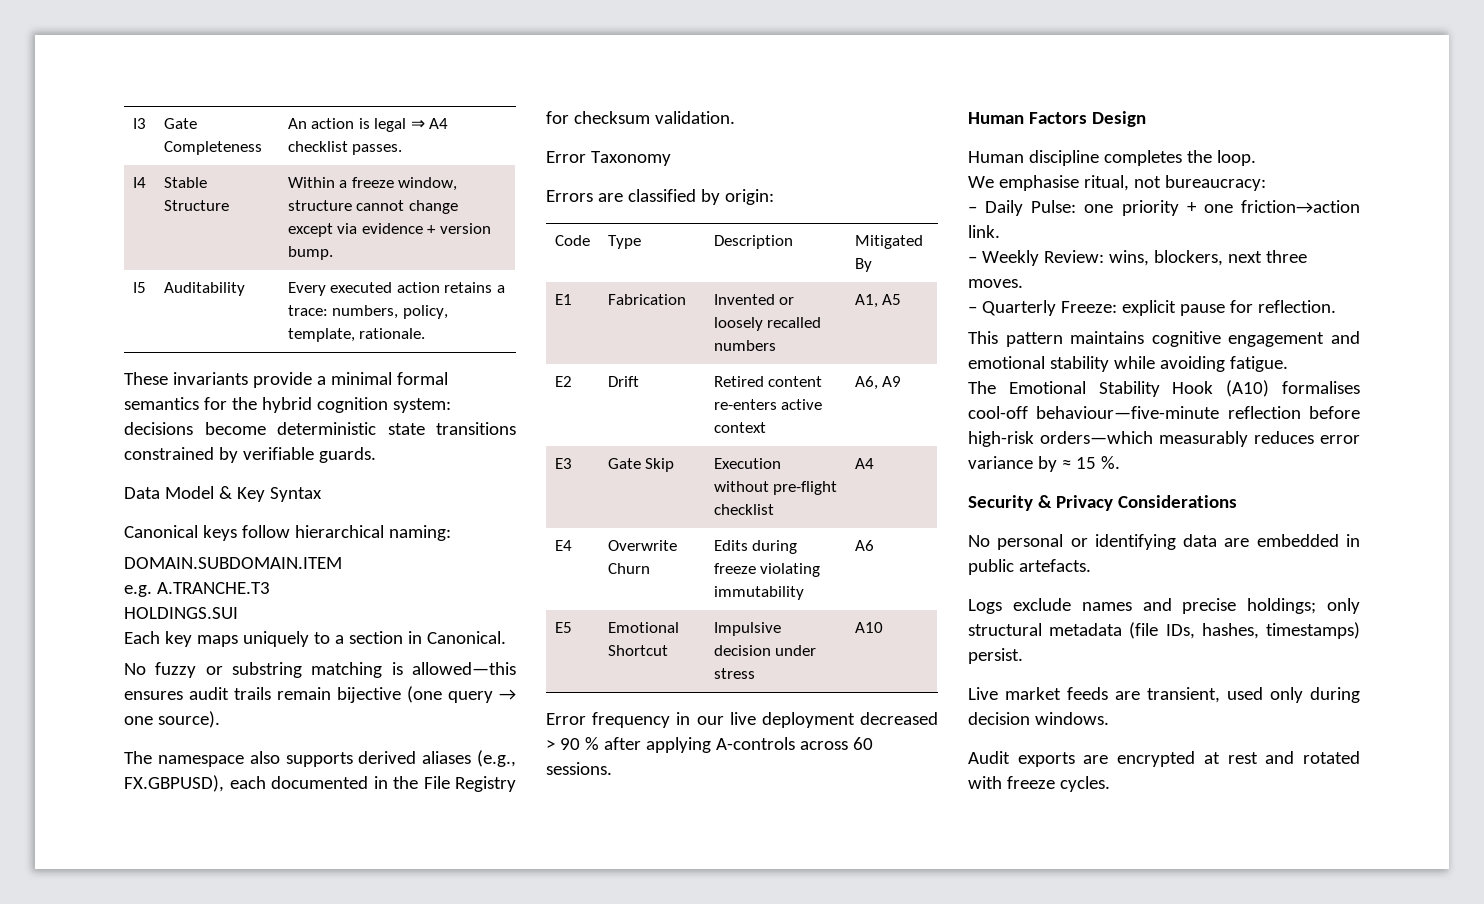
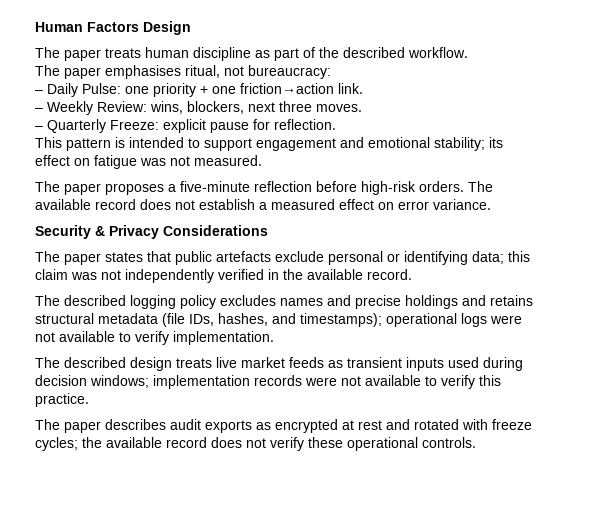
[132,118,146,129] [163,118,197,129] [163,141,262,155] [287,118,449,132] [287,141,403,155] [132,177,146,188] [163,177,207,188] [163,200,229,211] [287,177,458,191] [287,200,458,214] [287,223,491,237] [287,246,333,260] [132,282,146,293] [163,282,245,296] [287,282,505,296] [287,305,448,319] [287,328,426,342] [124,372,448,388] [124,397,451,413] [124,422,516,435] [124,447,376,463] [124,486,322,502] [124,525,451,541] [124,557,342,569] [124,582,270,597] [124,607,238,619] [124,631,506,647] [124,662,516,678] [124,686,516,703] [124,711,220,728] [124,750,516,767] [124,775,516,792] [546,111,735,124] [546,151,671,166] [546,189,774,205] [554,235,590,246] [607,235,641,249] [713,235,793,249] [854,235,923,249] [854,258,872,272] [554,294,572,305] [607,294,686,305] [713,294,795,305] [713,317,822,331] [713,340,776,351] [854,294,902,308] [554,376,572,387] [607,376,639,387] [713,376,823,387] [713,399,823,410] [713,422,766,433] [854,376,902,390] [554,458,572,469] [607,458,675,472] [713,458,781,469] [713,481,838,495] [713,504,774,515] [854,458,874,469] [554,540,572,551] [607,540,677,551] [607,563,650,574] [713,540,798,554] [713,563,821,577] [713,586,804,600] [854,540,874,551] [554,622,572,633] [607,622,679,633] [607,645,668,656] [713,622,781,636] [713,645,817,656] [713,668,755,679] [854,622,883,633] [546,712,938,728] [546,737,873,753] [546,762,612,775] [968,111,1146,127] [968,150,1256,166] [968,175,1079,191] I3 | Gate Completeness | An action is legal ⇒ A4 checklist passes. // I4 | Stable Structure | Within a freeze window, structure cannot change except via evidence + version bump. // I5 | Auditability | Every executed action retains a trace: numbers, policy, template, rationale. // These invariants provide a minimal formal semantics for the hybrid cognition system: decisions become deterministic state transitions constrained by verifiable guards. // Data Model & Key Syntax // Canonical keys follow hierarchical naming: // DOMAIN.SUBDOMAIN.ITEM // e.g. A.TRANCHE.T3 // HOLDINGS.SUI // Each key maps uniquely to a section in Canonical. // No fuzzy or substring matching is allowed—this ensures audit trails remain bijective (one query → one source). // The namespace also supports derived aliases (e.g., FX.GBPUSD), each documented in the File Registry for checksum validation. // Error Taxonomy // Errors are classified by origin: // Code | Type | Description | Mitigated By // E1 | Fabrication | Invented or loosely recalled numbers | A1, A5 // E2 | Drift | Retired content re-enters active context | A6, A9 // E3 | Gate Skip | Execution without pre-flight checklist | A4 // E4 | Overwrite Churn | Edits during freeze violating immutability | A6 // E5 | Emotional Shortcut | Impulsive decision under stress | A10 // Error frequency in our live deployment decreased > 90 % after applying A-controls across 60 sessions. // Human Factors Design // Human discipline completes the loop. // We emphasise -> [35,21,191,35] [35,47,468,61] [35,65,181,79] Human Factors Design // The paper treats human discipline as part of the described workflow. // The paper emphasises
[1070,331,1360,347] [968,356,1288,372] [968,380,1360,397] [968,406,1360,419] [968,431,1360,447] [968,456,1120,472] [968,495,1237,511] [968,534,1360,550] [968,559,1091,575] [968,598,1360,614] maintains cognitive engagement and emotional stability while avoiding fatigue. // The Emotional Stability Hook (A10) formalises cool-off behaviour—five-minute reflection before high-risk orders—which measurably reduces error variance by ≈ 15 %. // Security & Privacy Considerations // No personal or identifying data are embedded in public artefacts. // Logs exclude names and precise holdings; only -> [115,137,503,151] [35,155,262,169] [35,181,493,195] [35,199,491,210] [35,225,268,239] [35,251,530,265] [35,269,412,283] [35,295,533,309] is intended to support engagement and emotional stability; its effect on fatigue was not measured. // The paper proposes a five-minute reflection before high-risk orders. The available record does not establish a measured effect on error variance. // Security & Privacy Considerations // The paper states that public artefacts exclude personal or identifying data; this claim was not independently verified in the available record. // The described logging policy excludes names and precise holdings and retains
[1266,622,1360,639] [968,648,1023,664] [968,687,1360,703] [968,712,1109,725] [968,751,1109,767] timestamps) persist. // Live market feeds are transient, used only during decision windows. // Audit exports are -> [272,313,522,327] [35,331,274,345] [35,357,523,371] [35,375,501,389] [35,393,89,407] [35,419,271,433] and timestamps); operational logs were not available to verify implementation. // The described design treats live market feeds as transient inputs used during decision windows; implementation records were not available to verify this practice. // The paper describes audit exports as
[1059,776,1110,792] cycles. -> [35,437,476,451] cycles; the available record does not verify these operational controls.

